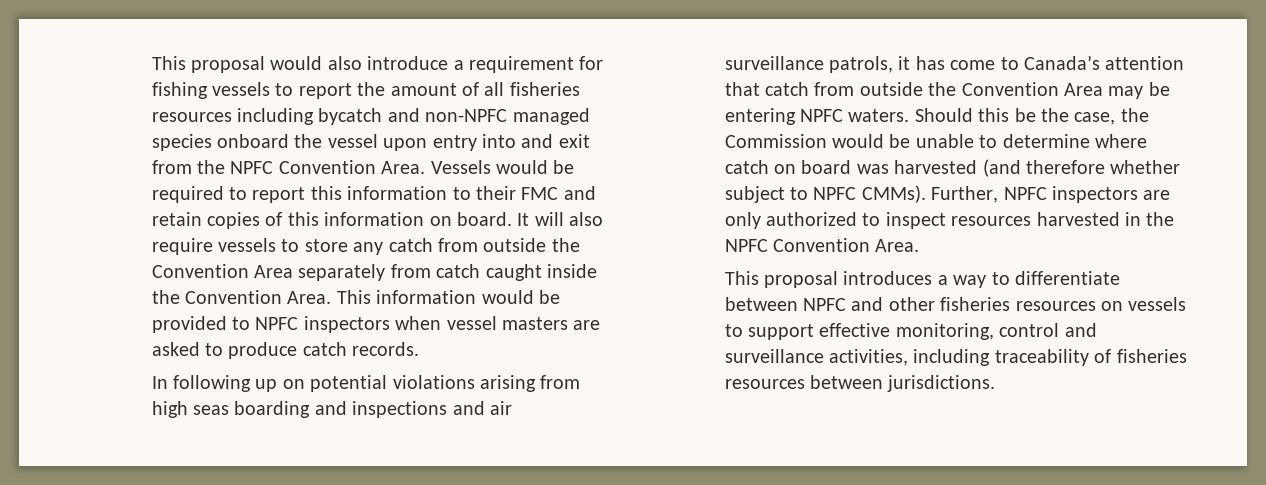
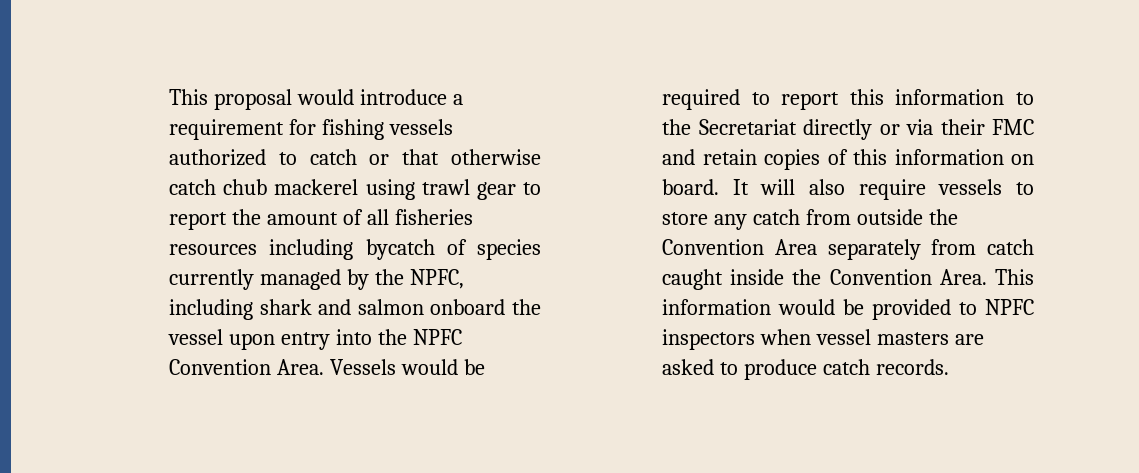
[327,56,362,70] also -> (354, 97) none
(271, 89) none -> [169,149,541,166] [169,179,516,200] authorized to catch or that otherwise catch chub mackerel using trawl gear
[387,108,590,125] [151,134,212,151] and non-NPFC managed species -> [446,239,541,260] [169,269,464,290] [169,299,424,320] of species currently managed by the NPFC, including shark and salmon
[521,134,590,148] [151,160,192,174] and exit from -> (372, 337) none
(471, 193) none -> [662,119,934,140] the Secretariat directly or via
[151,375,581,392] [151,401,513,418] [724,55,1185,73] [724,82,1170,99] [724,108,1149,125] [724,134,1148,148] [724,159,1181,177] [724,185,1171,203] [724,212,1175,229] [724,238,920,252] [724,271,1121,288] [724,297,1187,311] [724,323,1097,340] [724,349,1187,366] [724,375,996,392] // In following up on potential violations arising from high seas boarding and inspections and air surveillance patrols, it has come to Canada’s attention that catch from outside the Convention Area may be entering NPFC waters. Should this be the case, the Commission would be unable to determine where catch on board was harvested (and therefore whether subject to NPFC CMMs). Further, NPFC inspectors are only authorized to inspect resources harvested in the NPFC Convention Area. // This proposal introduces a way to differentiate between NPFC and other fisheries resources on vessels to support effective monitoring, control and surveillance activities, including traceability of fisheries resources between jurisdictions. -> (949, 367) none

